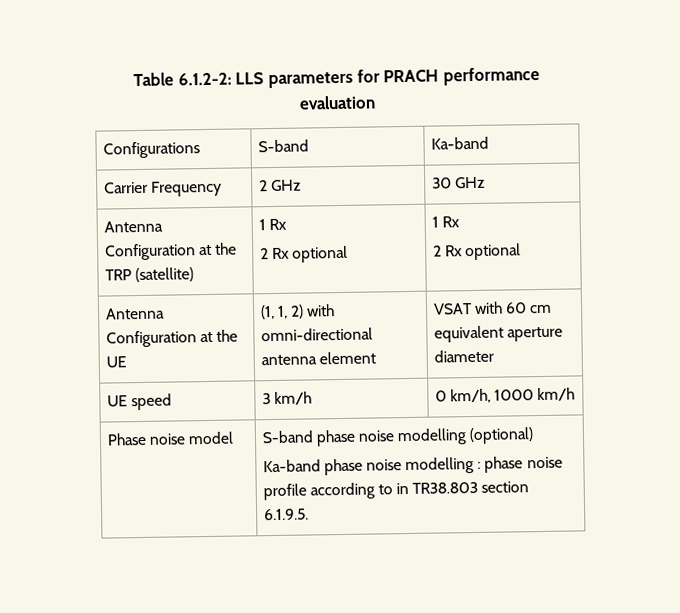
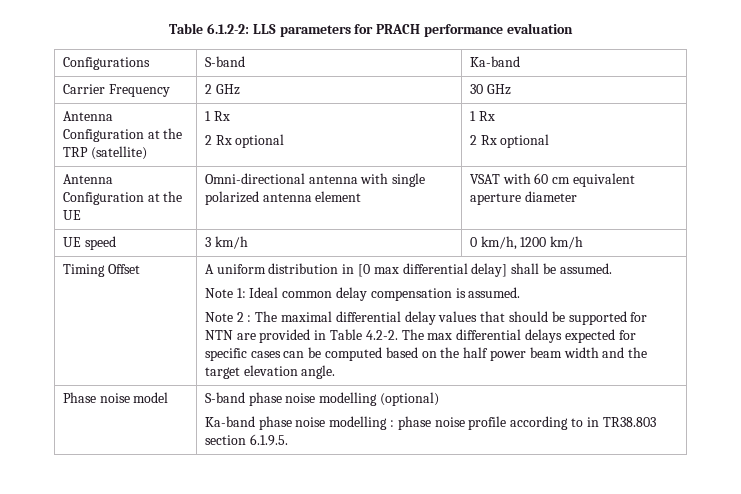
[259,304,336,320] [260,327,373,342] (1, 1, 2) with omni-directional -> [204,173,426,187] [204,191,259,205] Omni-directional antenna with single polarized
[493,387,576,402] 1000 km/h -> [520,236,584,249] [62,264,140,277] [204,263,612,277] [204,287,521,301] [204,311,648,325] [204,329,636,343] [204,347,648,361] [204,365,336,379] 1200 km/h // Timing Offset | A uniform distribution in [0 max differential delay] shall be assumed. // Note 1: Ideal common delay compensation is assumed. // Note 2 : The maximal differential delay values that should be supported for NTN are provided in Table 4.2-2. The max differential delays expected for specific cases can be computed based on the half power beam width and the target elevation angle.

